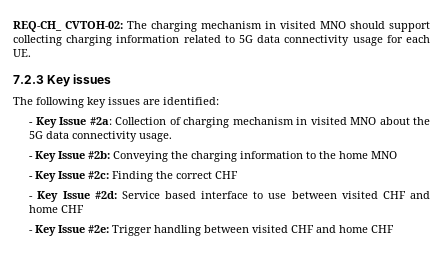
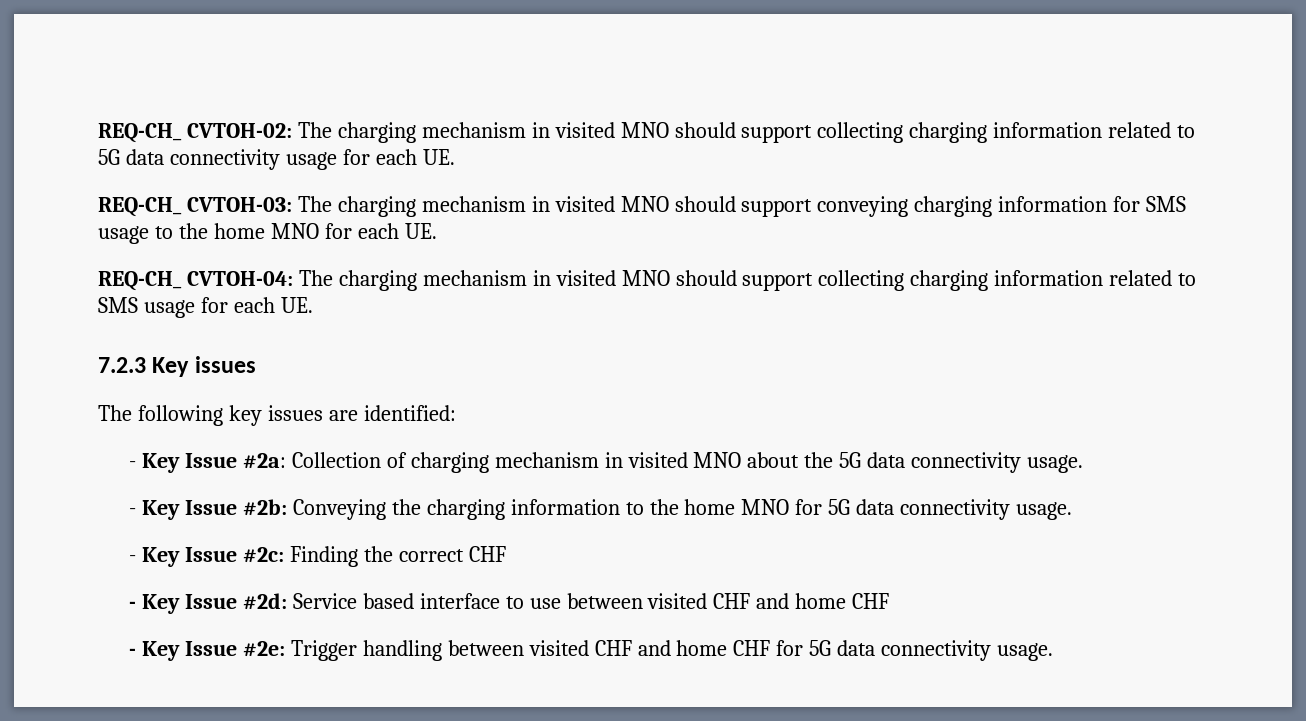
(31, 53) none -> [98,196,1187,217] [98,223,437,244] [98,270,1197,291] [98,297,313,318] // REQ-CH_ CVTOH-03: The charging mechanism in visited MNO should support conveying charging information for SMS usage to the home MNO for each UE. // REQ-CH_ CVTOH-04: The charging mechanism in visited MNO should support collecting charging information related to SMS usage for each UE.
(398, 155) none -> [795,499,1073,520] for 5G data connectivity usage.
(395, 229) none -> [776,640,1054,661] for 5G data connectivity usage.

